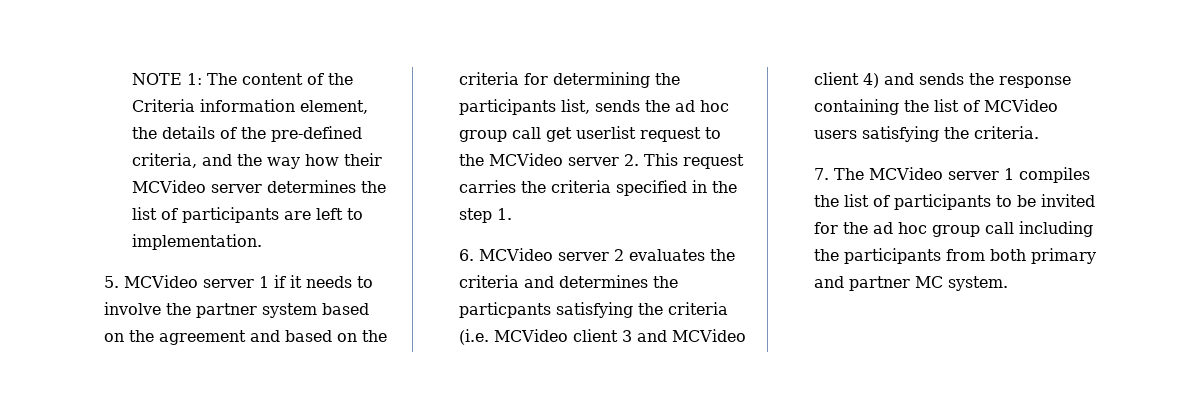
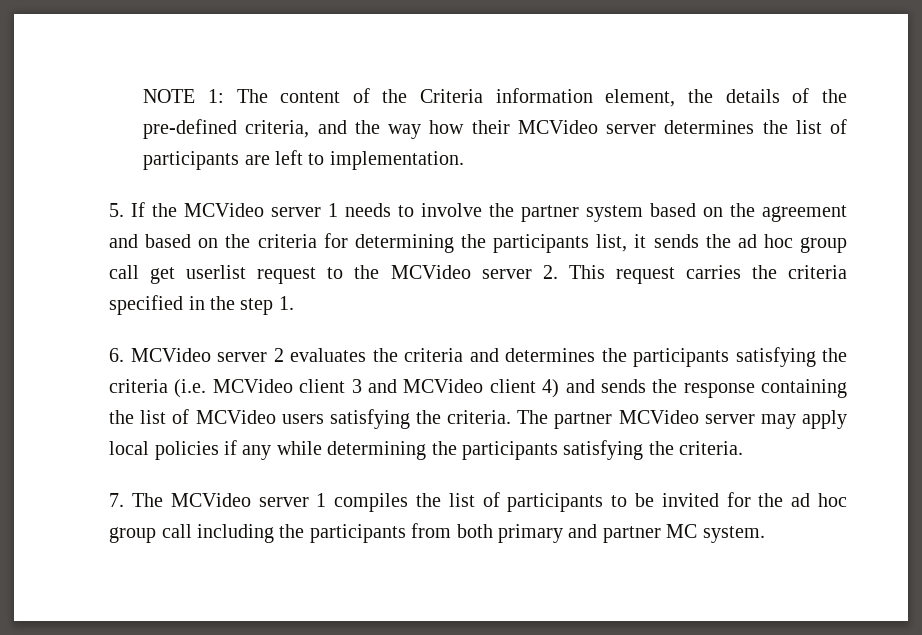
[123,275,302,288] MCVideo server 1 if it -> [131,202,339,217] If the MCVideo server 1
(590, 106) none -> [634,234,647,248] it
[458,302,551,318] particpants -> [633,348,730,367] participants
(1039, 132) none -> [517,410,848,429] [109,440,744,460] The partner MCVideo server may apply local policies if any while determining the participants satisfying the criteria.

